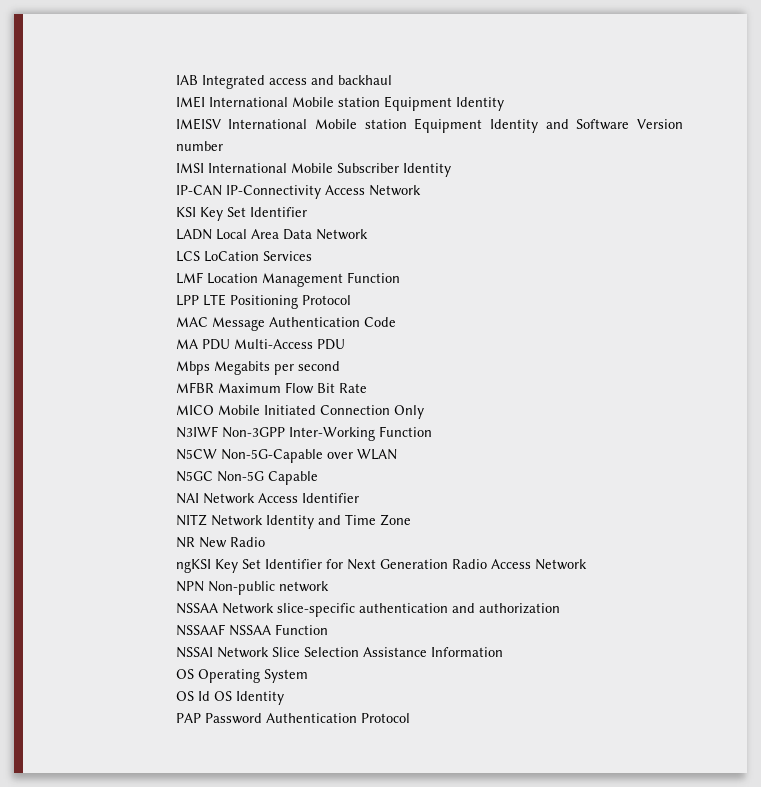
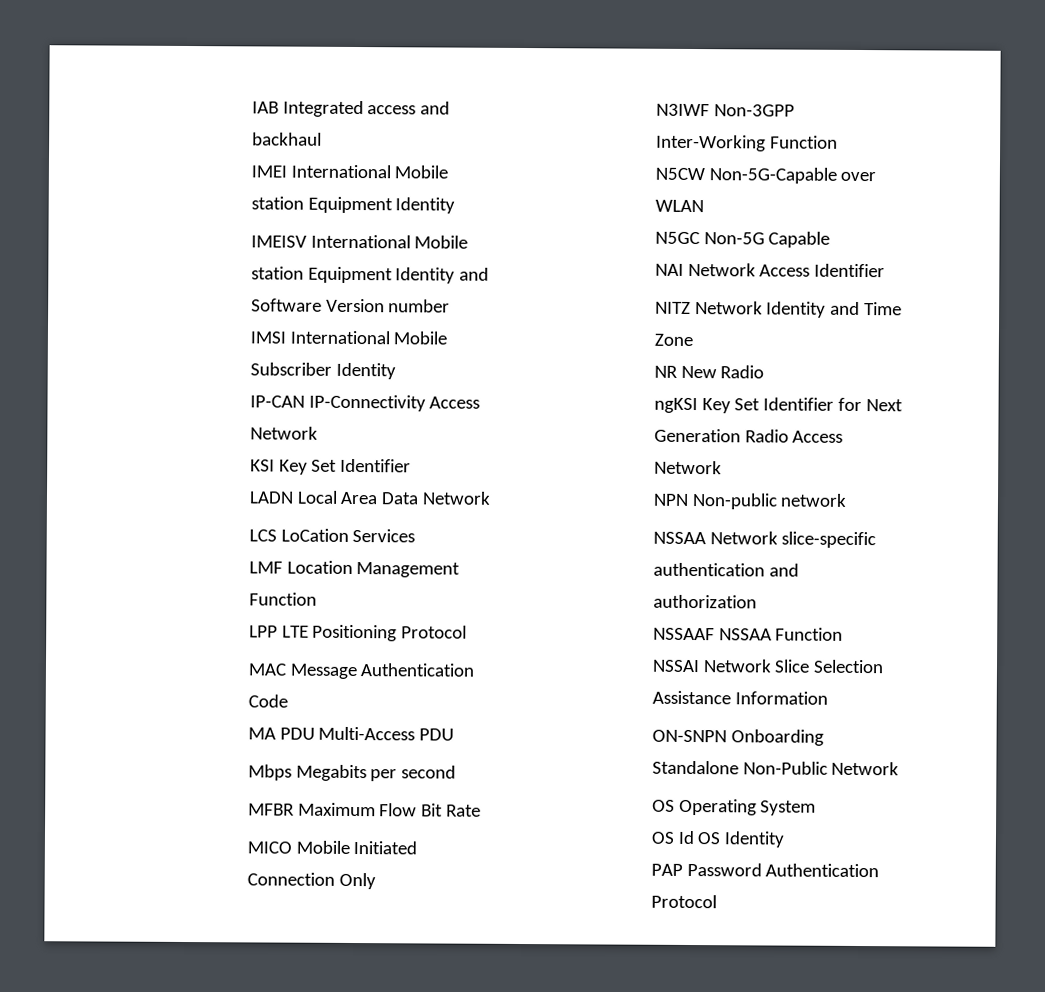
(503, 652) none -> [651,729,824,746] [651,760,900,776] // ON-SNPN Onboarding Standalone Non-Public Network

